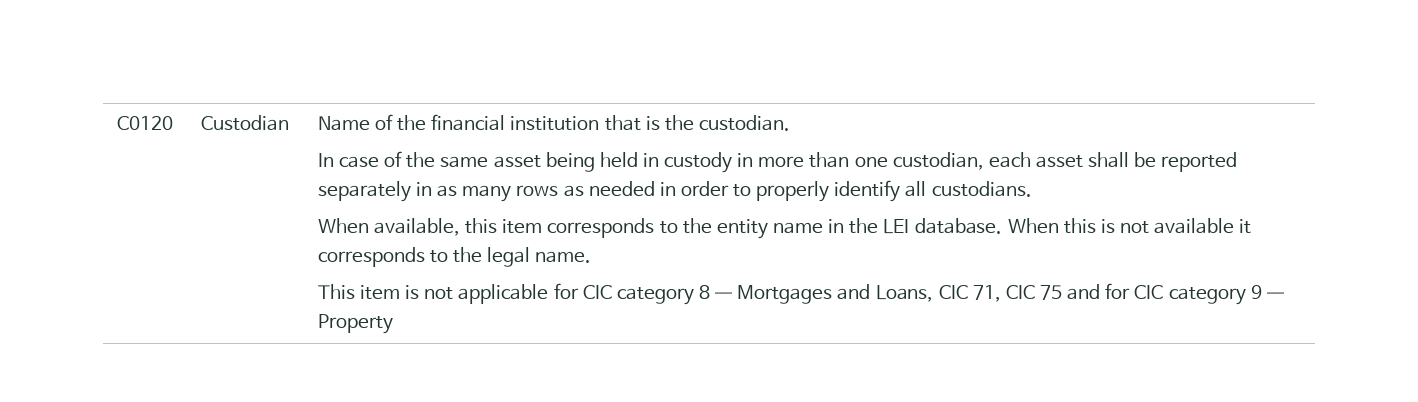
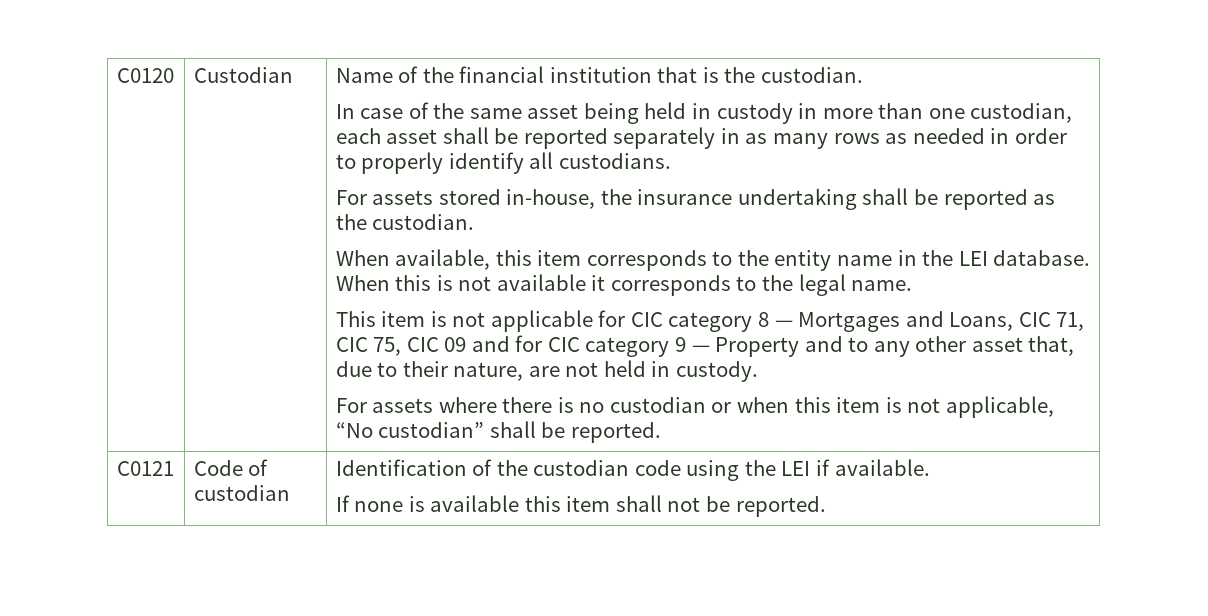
(1032, 189) none -> [335,188,1056,210] [335,214,475,230] // For assets stored in-house, the insurance undertaking shall be reported as the custodian.
[1040,285,1063,300] 75 -> [373,337,467,356] 75, CIC 09
(393, 324) none -> [804,336,1075,357] [335,360,758,382] [335,396,1054,418] [335,421,661,443] [116,461,174,476] [193,459,269,476] [193,485,290,501] [335,459,930,481] [335,495,826,517] and to any other asset that, due to their nature, are not held in custody. // For assets where there is no custodian or when this item is not applicable, “No custodian” shall be reported. // C0121 | Code of custodian | Identification of the custodian code using the LEI if available. // If none is available this item shall not be reported.

